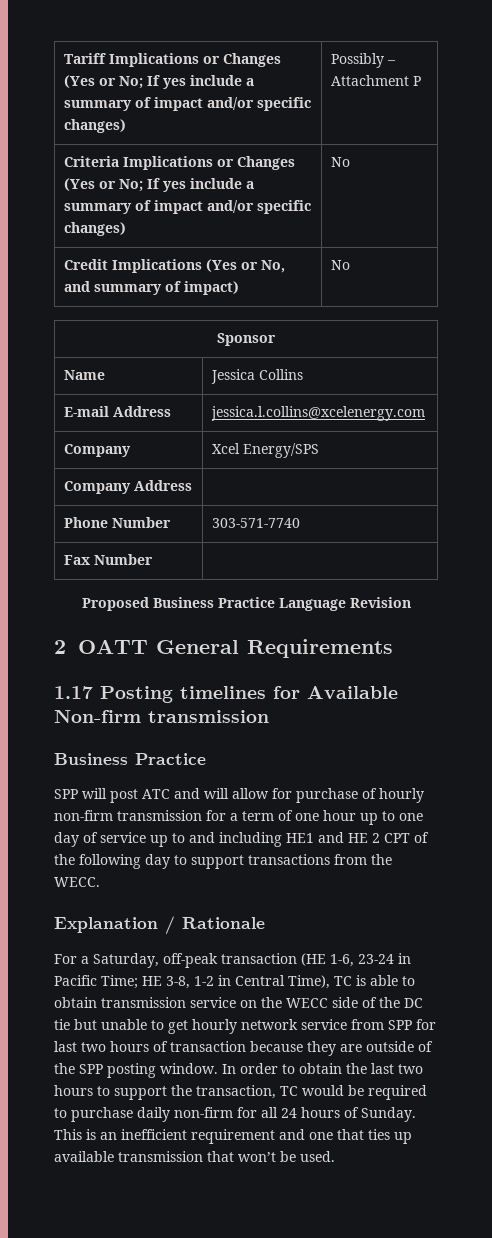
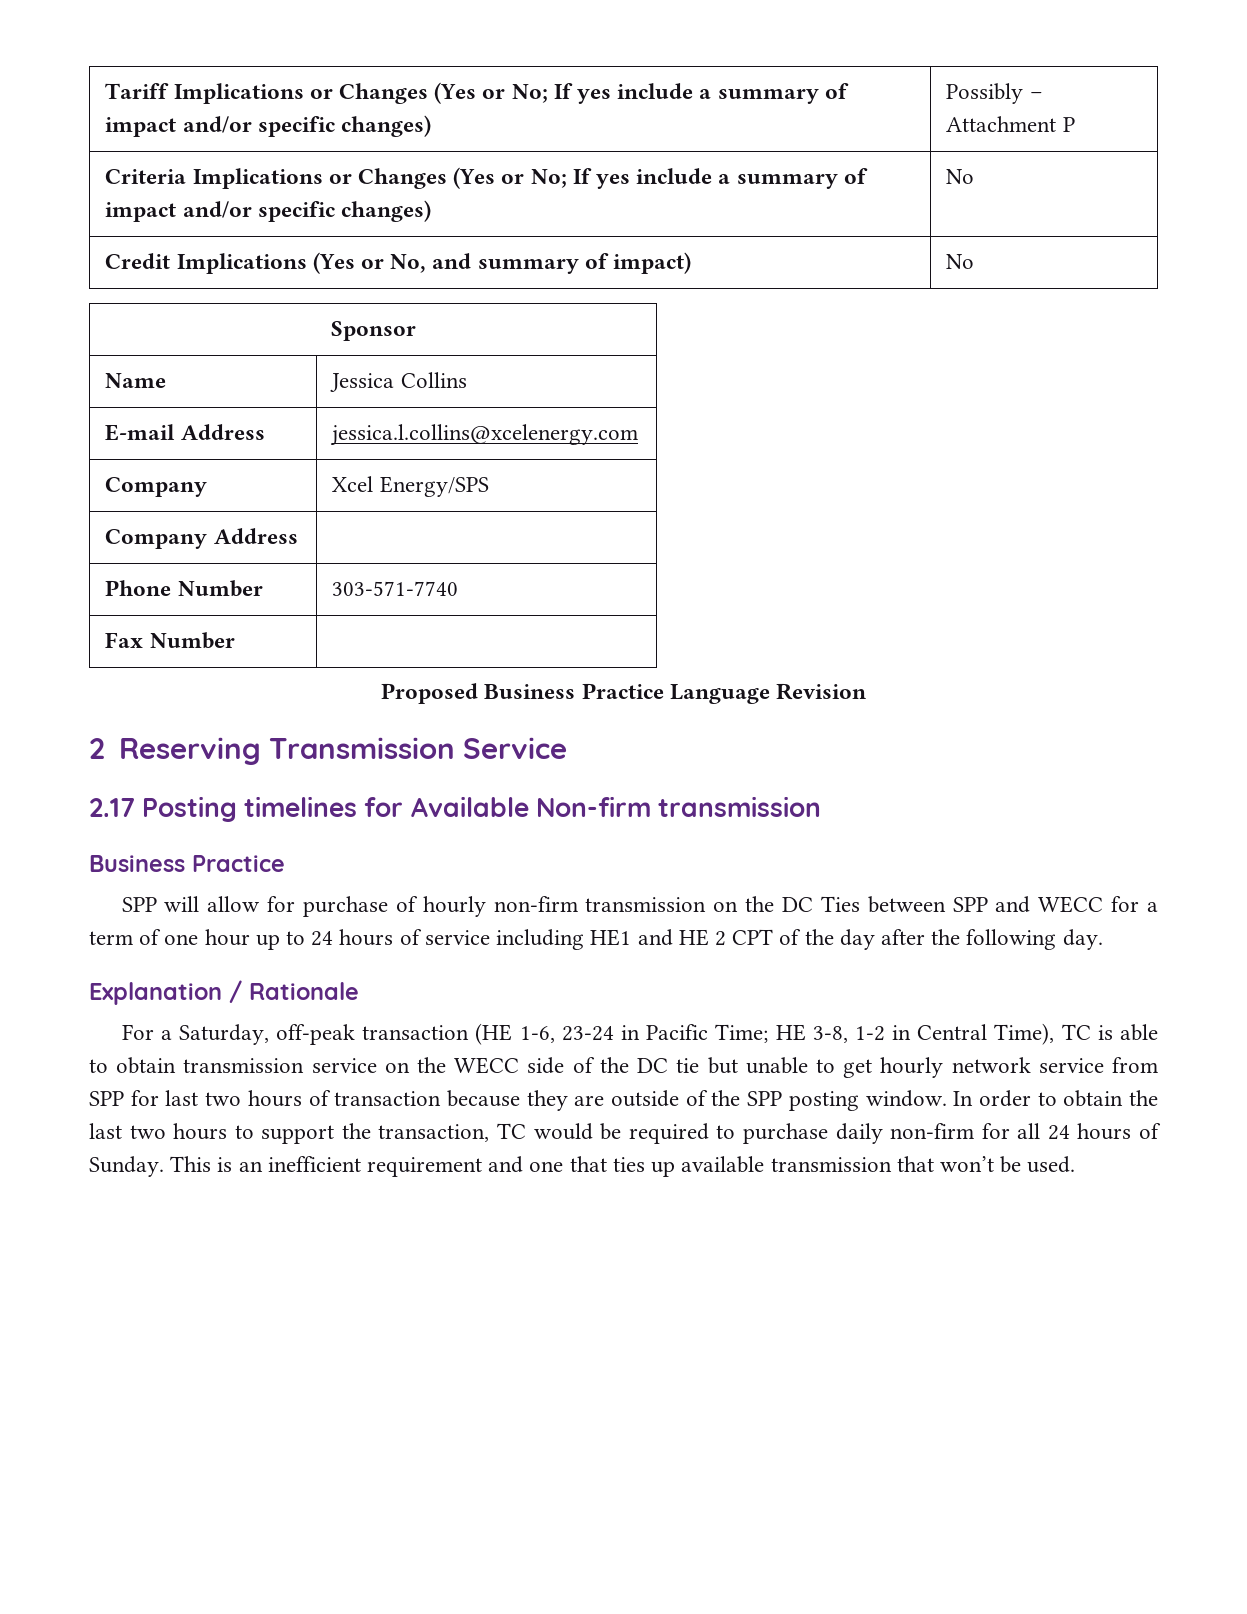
[77,639,393,658] [54,686,93,699] OATT General Requirements // 1.17 -> [118,737,567,765] [89,798,135,817] Reserving Transmission Service // 2.17
[110,788,229,803] post ATC and will -> (200, 904) none
(202, 815) none -> [713,896,1104,913] on the DC Ties between SPP and WECC
[399,813,423,821] [54,832,215,847] one day of service up to and -> [311,929,490,946] 24 hours of service
[79,854,392,869] [54,877,100,887] following day to support transactions from the WECC. -> [839,929,1103,950] day after the following day.

